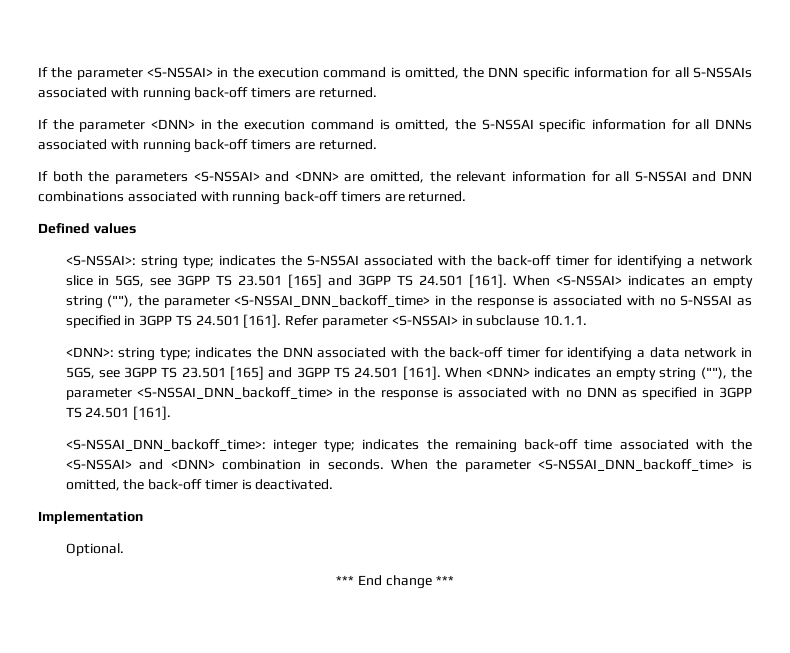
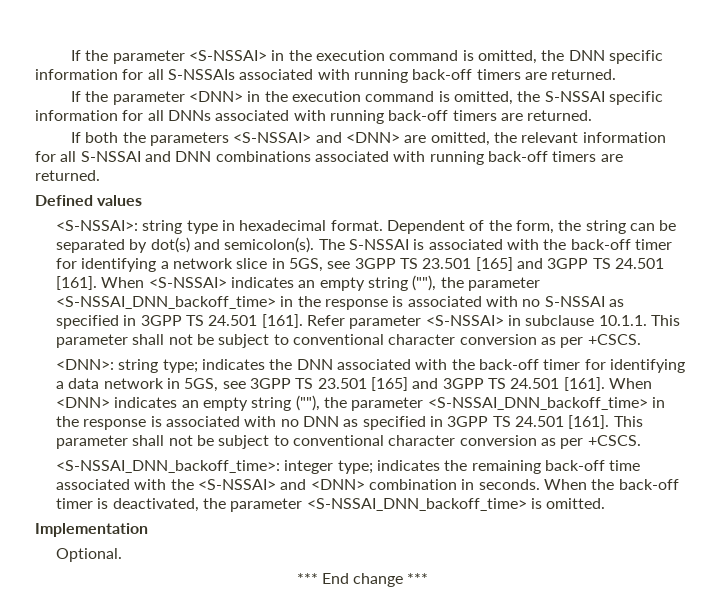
[182,255,360,268] type; indicates the S-NSSAI -> [186,220,677,234] [56,237,425,253] type in hexadecimal format. Dependent of the form, the string can be separated by dot(s) and semicolon(s). The S-NSSAI is
(588, 320) none -> [650,315,680,326] [56,334,641,348] This parameter shall not be subject to conventional character conversion as per +CSCS.
(172, 413) none -> [613,416,643,427] [56,435,641,449] This parameter shall not be subject to conventional character conversion as per +CSCS.
[464,459,752,472] [65,479,334,491] parameter <S-NSSAI_DNN_backoff_time> is omitted, the back-off timer is deactivated. -> [618,479,679,490] [56,498,606,512] back-off timer is deactivated, the parameter <S-NSSAI_DNN_backoff_time> is omitted.

